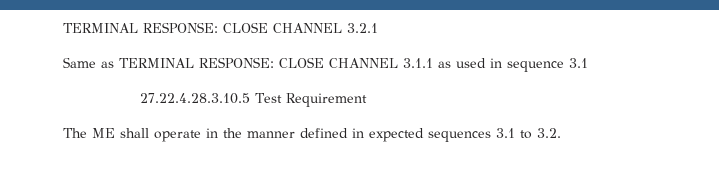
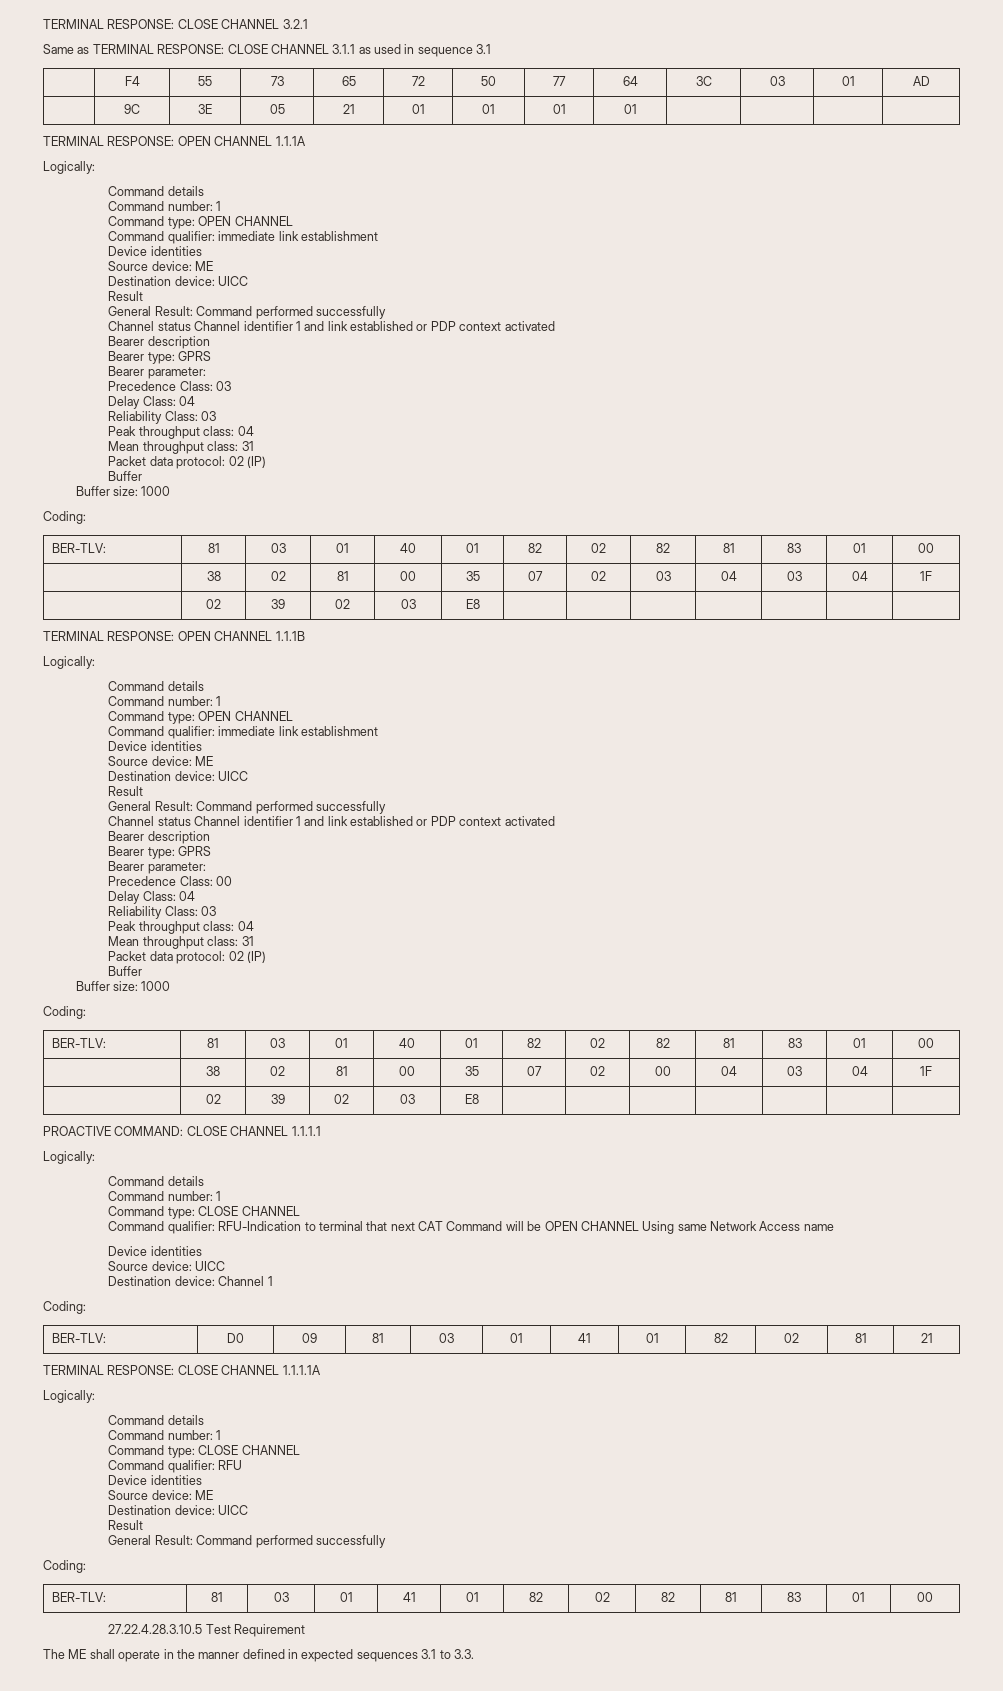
(588, 63) none -> [124,76,140,86] [198,76,212,86] [270,76,284,86] [341,76,356,86] [411,76,425,86] [481,76,496,86] [553,76,566,86] [622,76,638,86] [695,76,712,86] [769,76,785,86] [841,76,855,86] [912,76,930,86] [124,104,140,114] [198,104,212,114] [269,104,285,114] [342,104,355,114] [411,104,425,114] [482,104,495,114] [552,104,566,114] [623,104,637,114] [43,136,306,146] [43,161,95,174] [108,186,204,196] [108,201,222,211] [108,216,293,229] [108,231,378,244] [108,246,202,256] [108,261,214,271] [108,276,249,286] [108,291,144,301] [108,306,386,319] [108,321,555,331] [108,336,210,349] [108,351,212,364] [108,366,206,379] [108,381,232,391] [108,396,196,409] [108,411,217,424] [108,426,254,439] [108,441,254,454] [108,456,266,469] [108,471,143,481] [75,486,171,496] [43,511,86,524] [52,543,107,553] [207,543,220,553] [270,543,286,553] [336,543,349,553] [400,543,416,553] [466,543,479,553] [528,543,542,553] [591,543,606,553] [656,543,670,553] [722,543,735,553] [787,543,801,553] [853,543,866,553] [918,543,934,553] [206,571,221,581] [270,571,286,581] [336,571,349,581] [400,571,416,581] [465,571,480,581] [528,571,543,581] [591,571,606,581] [655,571,671,581] [720,571,737,581] [786,571,802,581] [851,571,868,581] [920,571,932,581] [206,599,221,609] [271,599,285,609] [335,599,350,609] [400,599,416,609] [465,599,480,609] [43,631,305,641] [43,656,95,669] [108,681,204,691] [108,696,222,706] [108,711,293,724] [108,726,378,739] [108,741,202,751] [108,756,214,766] [108,771,249,781] [108,786,144,796] [108,801,386,814] [108,816,555,826] [108,831,210,844] [108,846,212,859] [108,861,206,874] [108,876,233,886] [108,891,196,904] [108,906,217,919] [108,921,254,934] [108,936,254,949] [108,951,266,964] [108,966,143,976] [75,981,171,991] [43,1006,86,1019] [52,1038,107,1048] [207,1038,219,1048] [270,1038,285,1048] [335,1038,348,1048] [399,1038,415,1048] [465,1038,478,1048] [527,1038,541,1048] [590,1038,605,1048] [655,1038,670,1048] [723,1038,735,1048] [787,1038,802,1048] [853,1038,866,1048] [918,1038,934,1048] [206,1066,220,1076] [270,1066,285,1076] [335,1066,348,1076] [399,1066,415,1076] [464,1066,479,1076] [527,1066,542,1076] [590,1066,605,1076] [654,1066,671,1076] [721,1066,737,1076] [787,1066,802,1076] [851,1066,868,1076] [920,1066,932,1076] [205,1094,221,1104] [270,1094,285,1104] [334,1094,349,1104] [399,1094,415,1104] [464,1094,479,1104] [43,1126,321,1136] [43,1151,95,1164] [108,1176,204,1186] [108,1191,222,1201] [108,1206,300,1219] [108,1221,834,1234] [108,1246,202,1256] [108,1261,226,1271] [108,1276,273,1286] [43,1301,86,1314] [52,1333,107,1343] [227,1333,244,1343] [302,1333,317,1343] [372,1333,384,1343] [439,1333,454,1343] [510,1333,523,1343] [578,1333,591,1343] [645,1333,659,1343] [713,1333,728,1343] [784,1333,799,1343] [854,1333,867,1343] [920,1333,933,1343] [43,1365,321,1375] [43,1390,95,1403] [108,1415,204,1425] [108,1430,222,1440] [108,1445,300,1458] [108,1460,243,1473] [108,1475,202,1485] [108,1490,214,1500] [108,1505,249,1515] [108,1520,144,1530] [108,1535,386,1548] [43,1560,86,1573] [52,1592,107,1602] [211,1592,223,1602] [273,1592,289,1602] [339,1592,353,1602] [402,1592,416,1602] [465,1592,479,1602] [529,1592,543,1602] [594,1592,610,1602] [661,1592,675,1602] [725,1592,737,1602] [787,1592,801,1602] [852,1592,865,1602] [917,1592,933,1602] // | F4 | 55 | 73 | 65 | 72 | 50 | 77 | 64 | 3C | 03 | 01 | AD // | 9C | 3E | 05 | 21 | 01 | 01 | 01 | 01 | | | | // TERMINAL RESPONSE: OPEN CHANNEL 1.1.1A // Logically: // Command details // Command number: 1 // Command type: OPEN CHANNEL // Command qualifier: immediate link establishment // Device identities // Source device: ME // Destination device: UICC // Result // General Result: Command performed successfully // Channel status Channel identifier 1 and link established or PDP context activated // Bearer description // Bearer type: GPRS // Bearer parameter: // Precedence Class: 03 // Delay Class: 04 // Reliability Class: 03 // Peak throughput class: 04 // Mean throughput class: 31 // Packet data protocol: 02 (IP) // Buffer // Buffer size: 1000 // Coding: // BER-TLV: | 81 | 03 | 01 | 40 | 01 | 82 | 02 | 82 | 81 | 83 | 01 | 00 // | 38 | 02 | 81 | 00 | 35 | 07 | 02 | 03 | 04 | 03 | 04 | 1F // | 02 | 39 | 02 | 03 | E8 | | | | | | | // TERMINAL RESPONSE: OPEN CHANNEL 1.1.1B // Logically: // Command details // Command number: 1 // Command type: OPEN CHANNEL // Command qualifier: immediate link establishment // Device identities // Source device: ME // Destination device: UICC // Result // General Result: Command performed successfully // Channel status Channel identifier 1 and link established or PDP context activated // Bearer description // Bearer type: GPRS // Bearer parameter: // Precedence Class: 00 // Delay Class: 04 // Reliability Class: 03 // Peak throughput class: 04 // Mean throughput class: 31 // Packet data protocol: 02 (IP) // Buffer // Buffer size: 1000 // Coding: // BER-TLV: | 81 | 03 | 01 | 40 | 01 | 82 | 02 | 82 | 81 | 83 | 01 | 00 // | 38 | 02 | 81 | 00 | 35 | 07 | 02 | 00 | 04 | 03 | 04 | 1F // | 02 | 39 | 02 | 03 | E8 | | | | | | | // PROACTIVE COMMAND: CLOSE CHANNEL 1.1.1.1 // Logically: // Command details // Command number: 1 // Command type: CLOSE CHANNEL // Command qualifier: RFU-Indication to terminal that next CAT Command will be OPEN CHANNEL Using same Network Access name // Device identities // Source device: UICC // Destination device: Channel 1 // Coding: // BER-TLV: | D0 | 09 | 81 | 03 | 01 | 41 | 01 | 82 | 02 | 81 | 21 // TERMINAL RESPONSE: CLOSE CHANNEL 1.1.1.1A // Logically: // Command details // Command number: 1 // Command type: CLOSE CHANNEL // Command qualifier: RFU // Device identities // Source device: ME // Destination device: UICC // Result // General Result: Command performed successfully // Coding: // BER-TLV: | 81 | 03 | 01 | 41 | 01 | 82 | 02 | 82 | 81 | 83 | 01 | 00
[537,128,561,138] 3.2. -> [453,1649,474,1659] 3.3.

